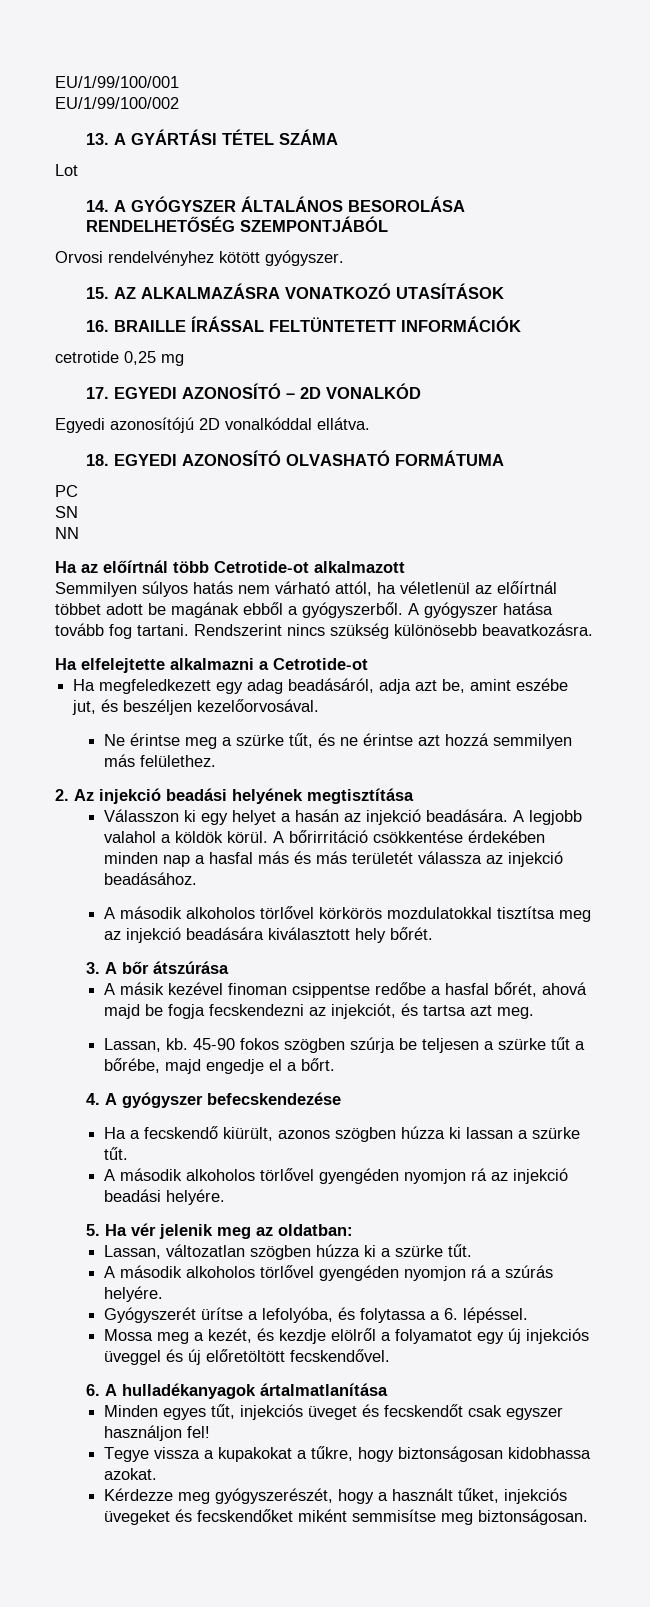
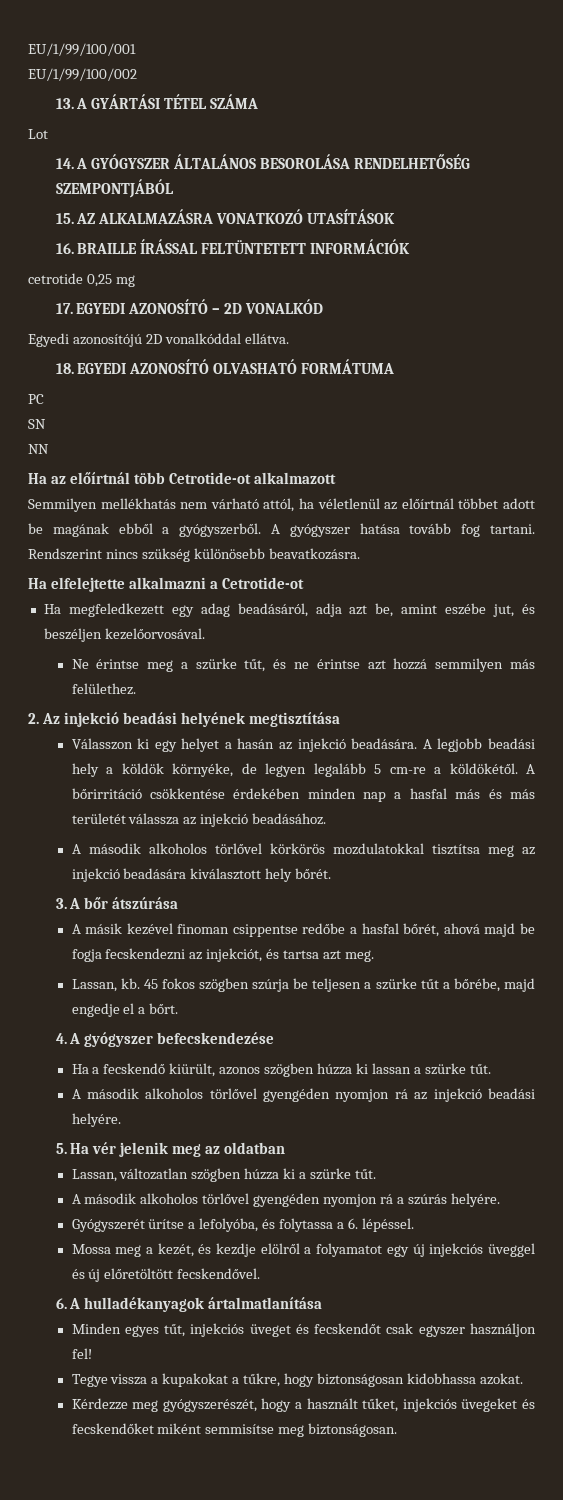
[55,250,344,266] // Orvosi rendelvényhez kötött gyógyszer. -> (174, 188) none
[142,581,233,597] súlyos hatás -> [100,498,176,509] mellékhatás
[103,831,268,843] valahol a köldök körül. -> [488,738,535,749] [71,763,518,777] beadási hely a köldök környéke, de legyen legalább 5 cm-re a köldökétől.
[192,1038,235,1050] 45-90 -> [143,979,158,989] 45
[277,1224,353,1236] oldatban: -> [224,1142,286,1154] oldatban

